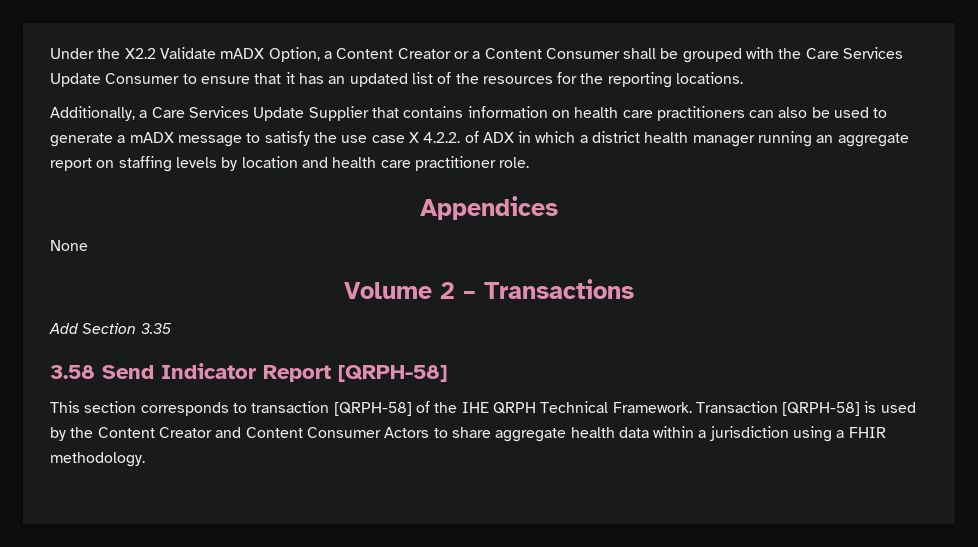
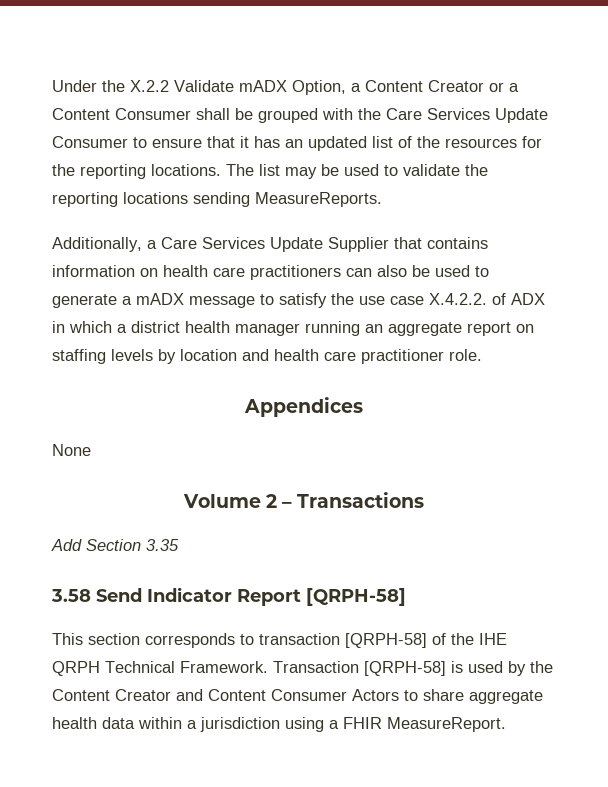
[124,48,156,59] X2.2 -> [130,80,169,92] X.2.2
(744, 78) none -> [226,164,488,179] [52,192,382,207] The list may be used to validate the reporting locations sending MeasureReports.
[408,132,461,143] X 4.2.2. -> [429,293,487,305] X.4.2.2.
[50,452,145,467] methodology. -> [387,717,506,732] MeasureReport.

